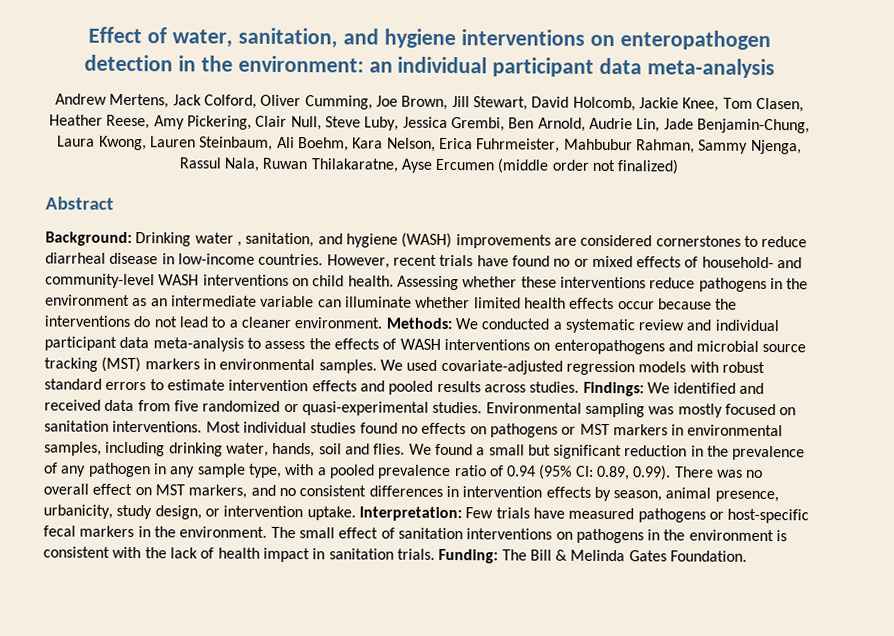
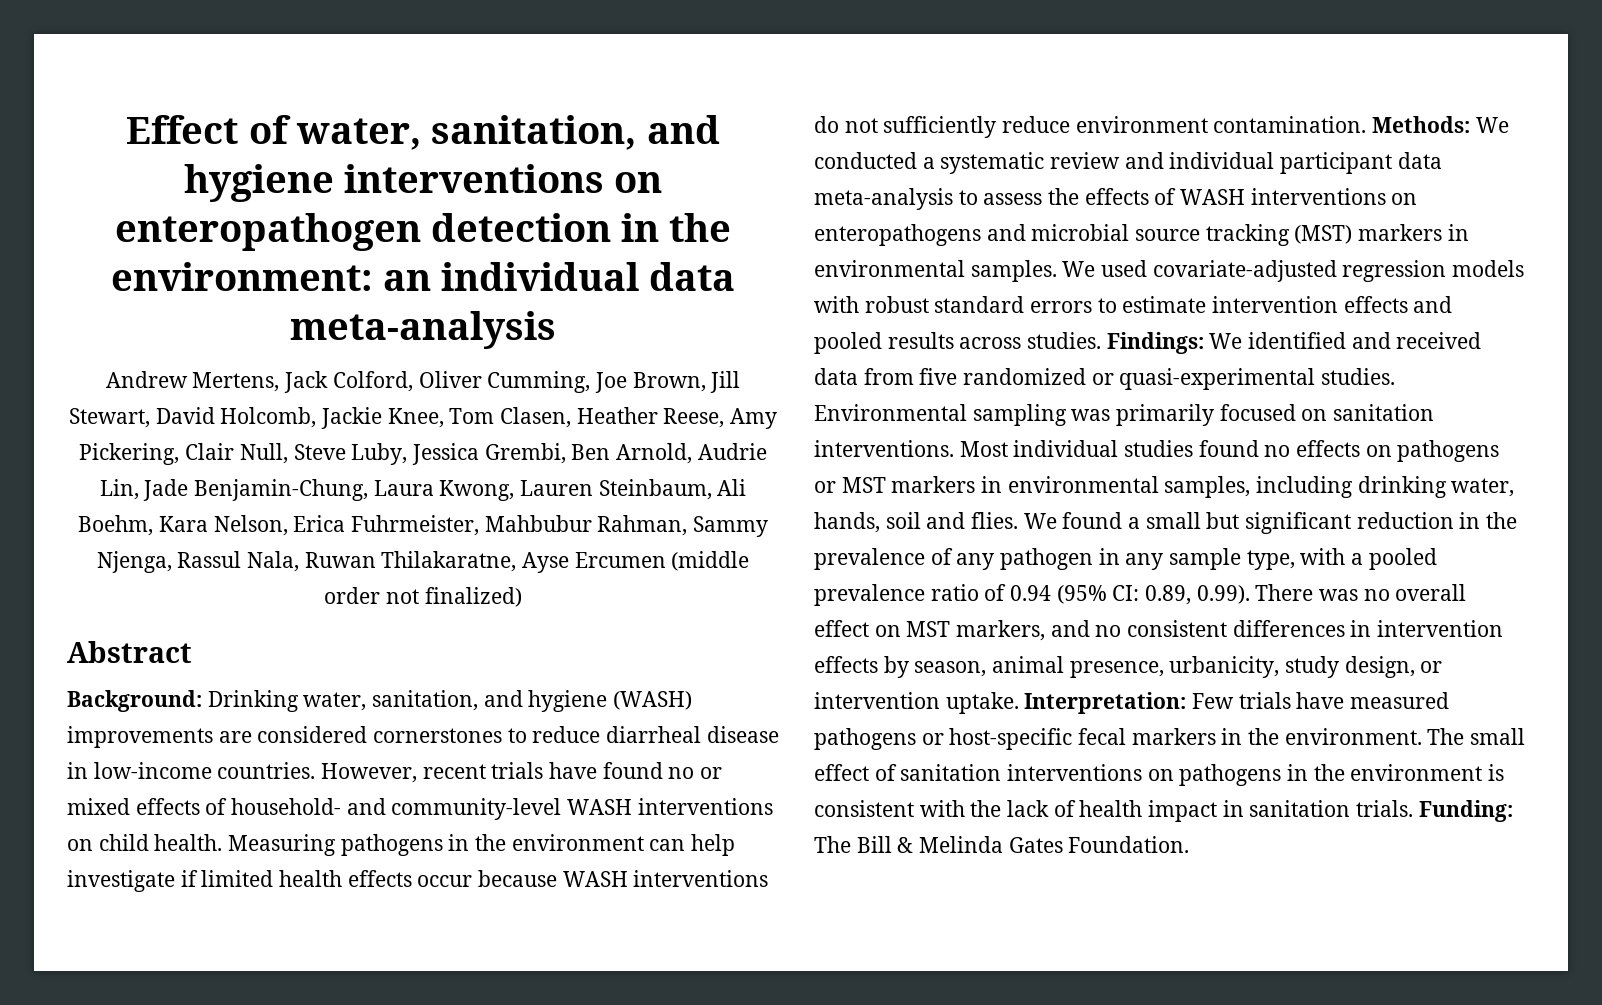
[492,57,595,77] participant -> (640, 276) none
[194,232,242,247] water , -> [303,692,367,711] water,
[396,275,809,293] [45,294,471,309] Assessing whether these interventions reduce pathogens in the environment as an intermediate variable can illuminate whether -> [228,834,736,856] [67,870,198,892] Measuring pathogens in the environment can help investigate if
[715,298,738,310] the -> [562,871,628,887] WASH
[178,316,384,329] lead to a cleaner environment. -> [883,116,1367,138] sufficiently reduce environment contamination.
[677,403,723,418] mostly -> [1116,404,1215,426] primarily

